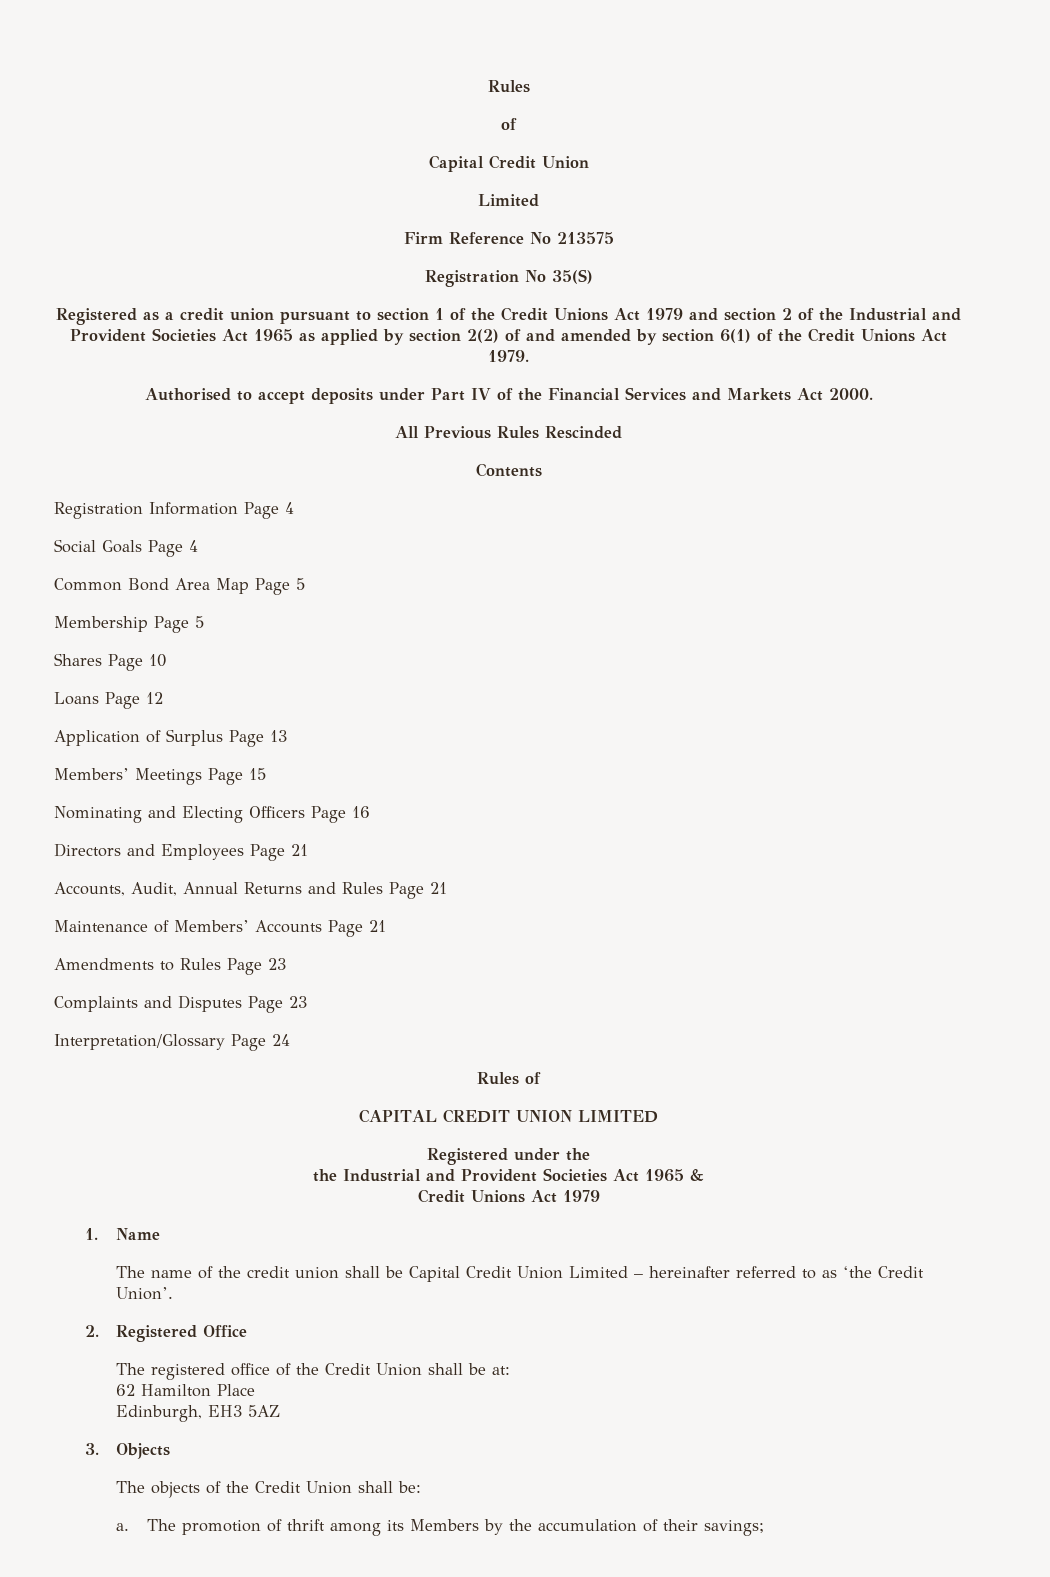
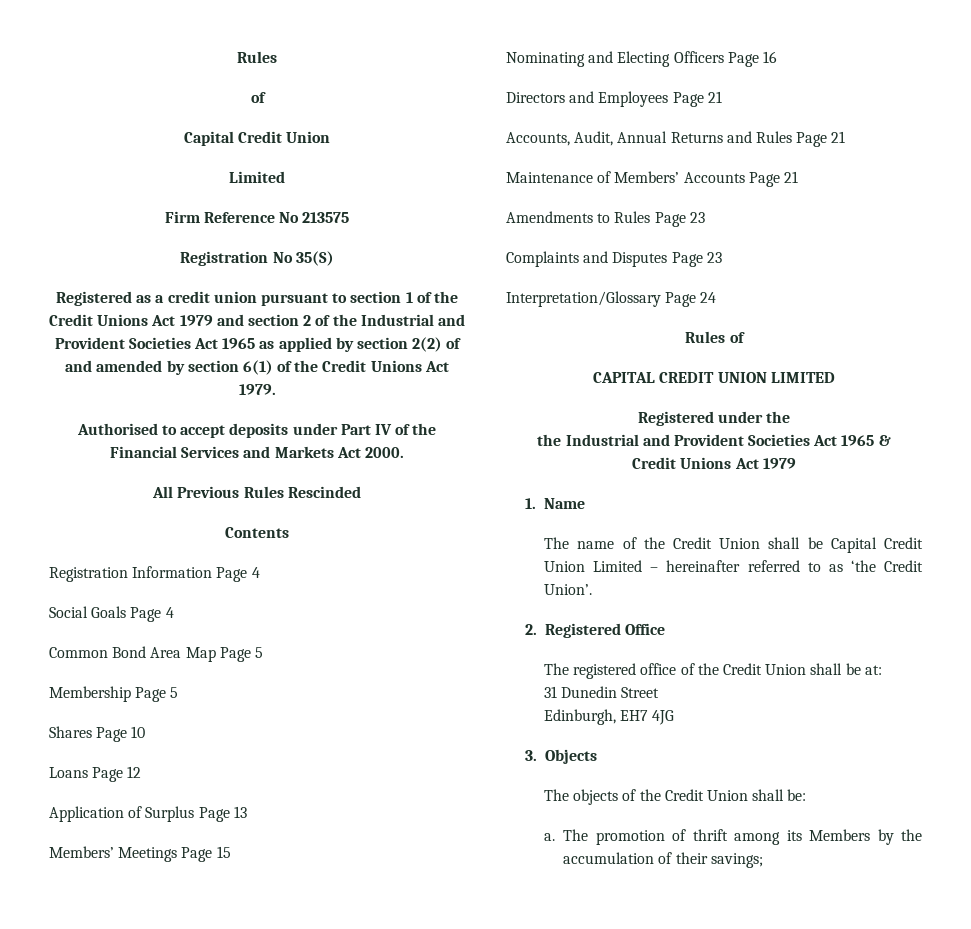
[246,1266,339,1279] credit union -> [672,537,761,549] Credit Union
[115,1384,255,1397] 62 Hamilton Place -> [544,686,660,698] 31 Dunedin Street
[207,1405,280,1417] EH3 5AZ -> [620,710,675,725] EH7 4JG

